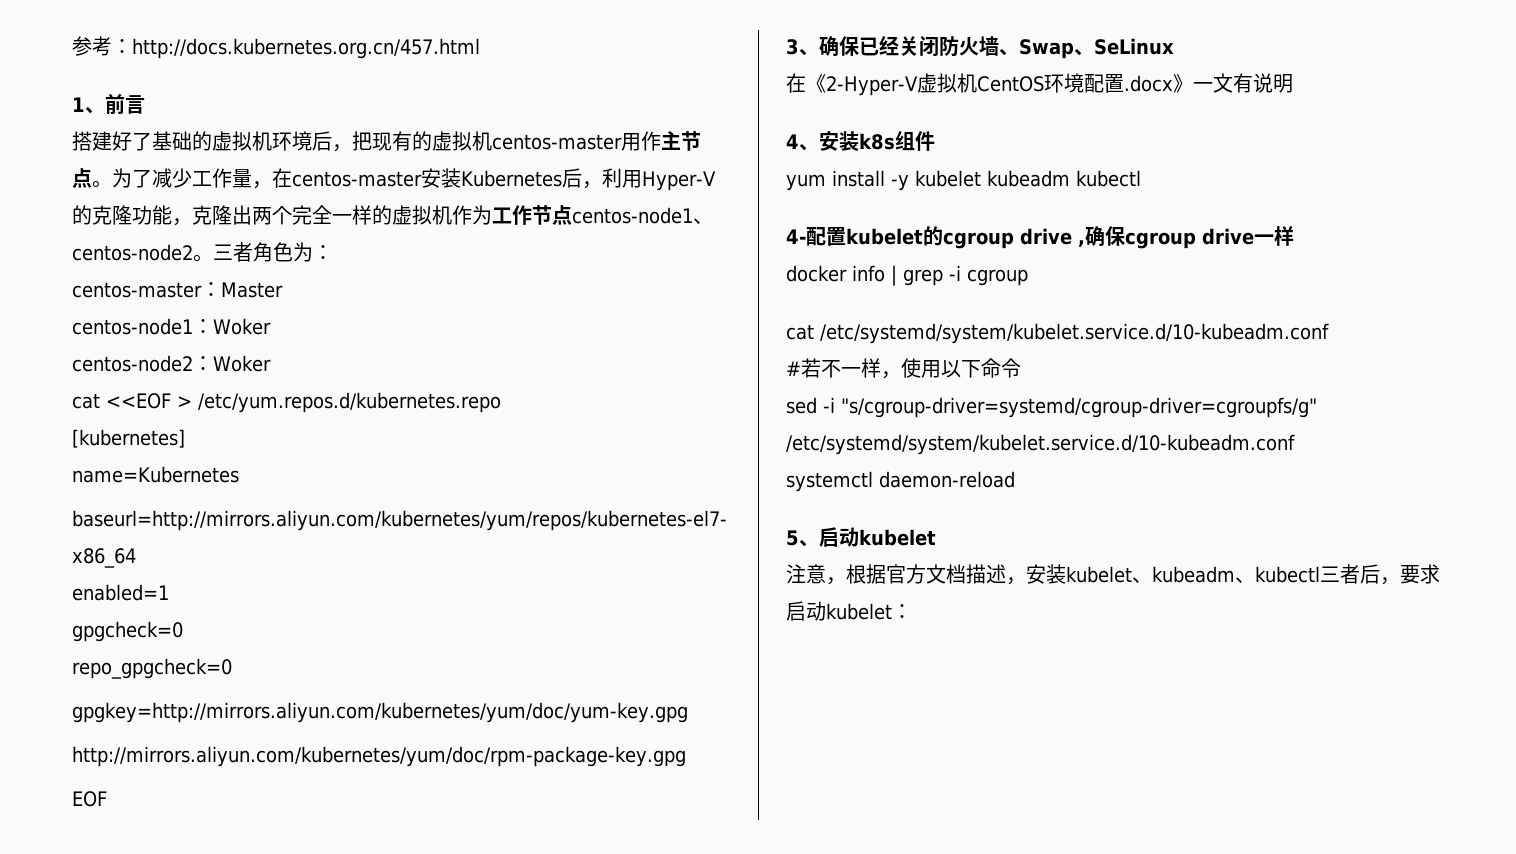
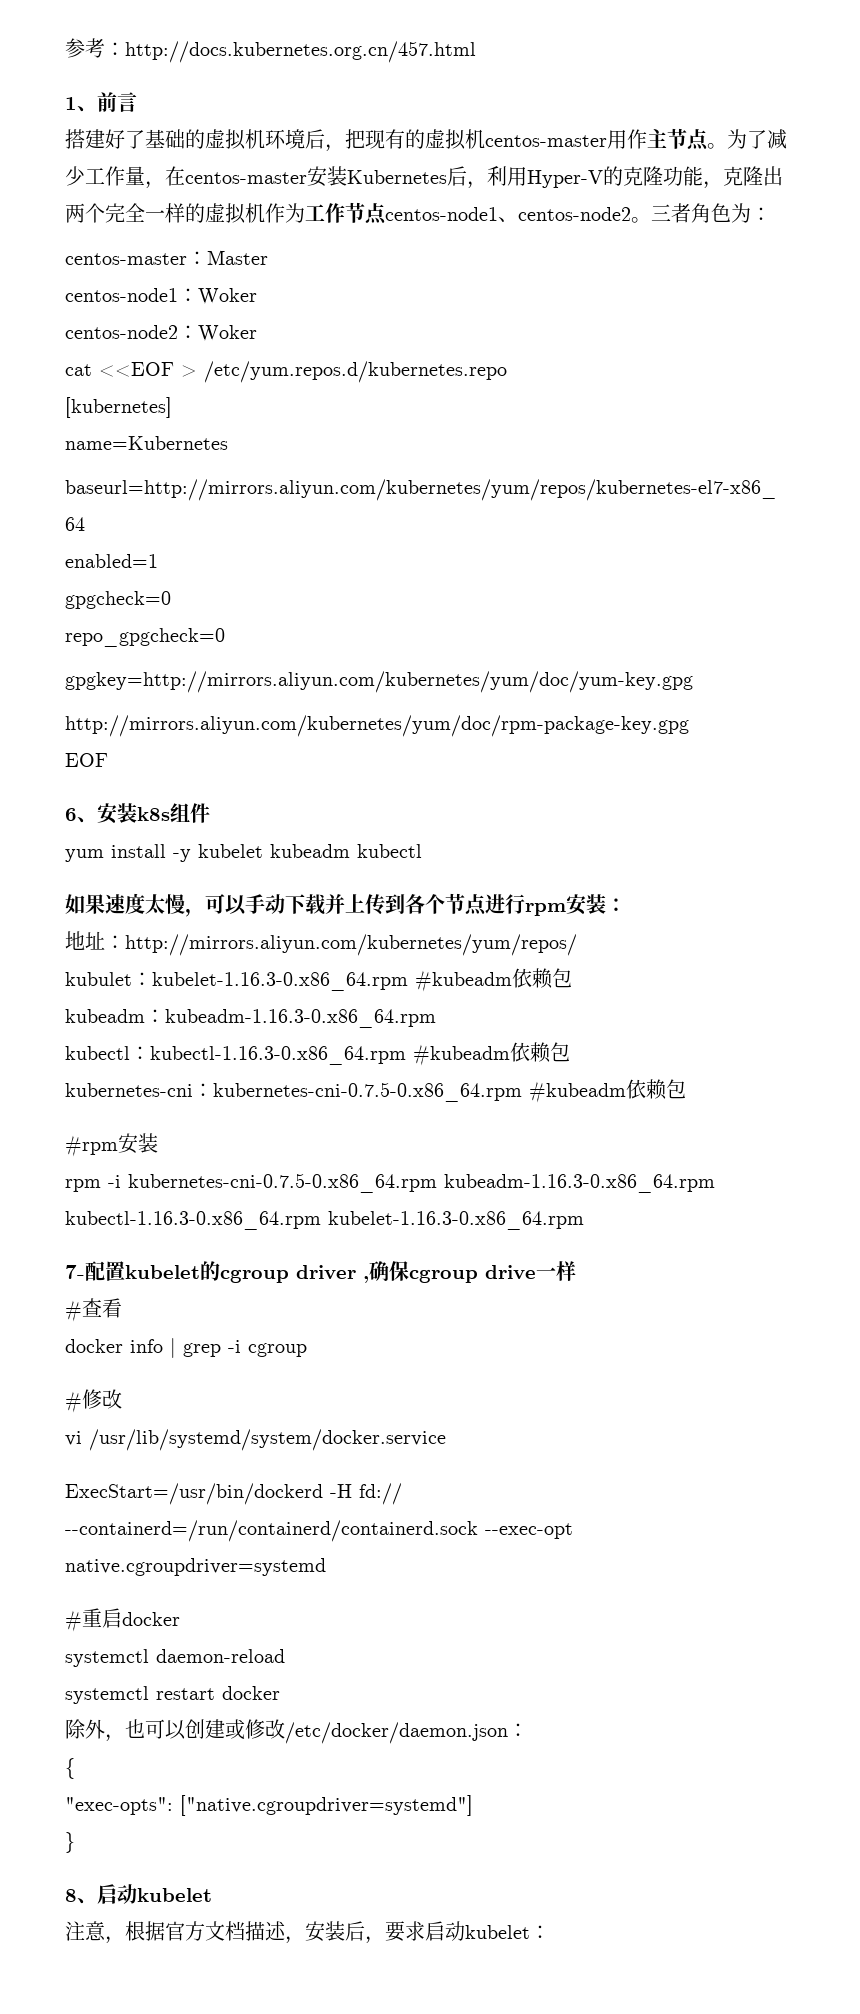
[786,36,1174,59] [786,73,1293,96] [786,134,799,149] 3、确保已经关闭防火墙、Swap、SeLinux // 在《2-Hyper-V虚拟机CentOS环境配置.docx》一文有说明 // 4 -> [65,808,77,821] 6
[786,229,806,244] 4- -> [65,893,626,917] [65,931,577,956] [65,968,572,992] [65,1009,436,1028] [65,1042,570,1066] [65,1079,686,1103] [65,1133,158,1157] [65,1173,715,1193] [65,1211,584,1230] [65,1265,85,1279] 如果速度太慢，可以手动下载并上传到各个节点进行rpm安装： // 地址：http://mirrors.aliyun.com/kubernetes/yum/repos/ // kubulet：kubelet-1.16.3-0.x86_64.rpm #kubeadm依赖包 // kubeadm：kubeadm-1.16.3-0.x86_64.rpm // kubectl：kubectl-1.16.3-0.x86_64.rpm #kubeadm依赖包 // kubernetes-cni：kubernetes-cni-0.7.5-0.x86_64.rpm #kubeadm依赖包 // #rpm安装 // rpm -i kubernetes-cni-0.7.5-0.x86_64.rpm kubeadm-1.16.3-0.x86_64.rpm kubectl-1.16.3-0.x86_64.rpm kubelet-1.16.3-0.x86_64.rpm // 7-
[1020,228,1072,245] drive -> [296,1265,356,1279] driver
(1294, 236) none -> [65,1298,122,1322] // #查看
[786,323,1329,344] [786,358,1021,379] [786,397,1317,418] [786,434,1295,455] [786,471,1015,492] [786,530,799,546] cat /etc/systemd/system/kubelet.service.d/10-kubeadm.conf // #若不一样，使用以下命令 // sed -i "s/cgroup-driver=systemd/cgroup-driver=cgroupfs/g" /etc/systemd/system/kubelet.service.d/10-kubeadm.conf // systemctl daemon-reload // 5 -> [65,1389,122,1413] [65,1429,446,1451] [65,1483,402,1505] [65,1520,573,1542] [65,1558,326,1576] [65,1608,180,1632] [65,1649,285,1667] [65,1686,280,1704] [65,1719,528,1744] [65,1758,75,1779] [65,1795,473,1816] [65,1832,75,1853] [65,1889,77,1902] #修改 // vi /usr/lib/systemd/system/docker.service // ExecStart=/usr/bin/dockerd -H fd:// --containerd=/run/containerd/containerd.sock --exec-opt native.cgroupdriver=systemd // #重启docker // systemctl daemon-reload // systemctl restart docker // 除外，也可以创建或修改/etc/docker/daemon.json： // { // "exec-opts": ["native.cgroupdriver=systemd"] // } // 8
[1066,564,1360,584] kubelet、kubeadm、kubectl三者 -> (345, 1931) none

